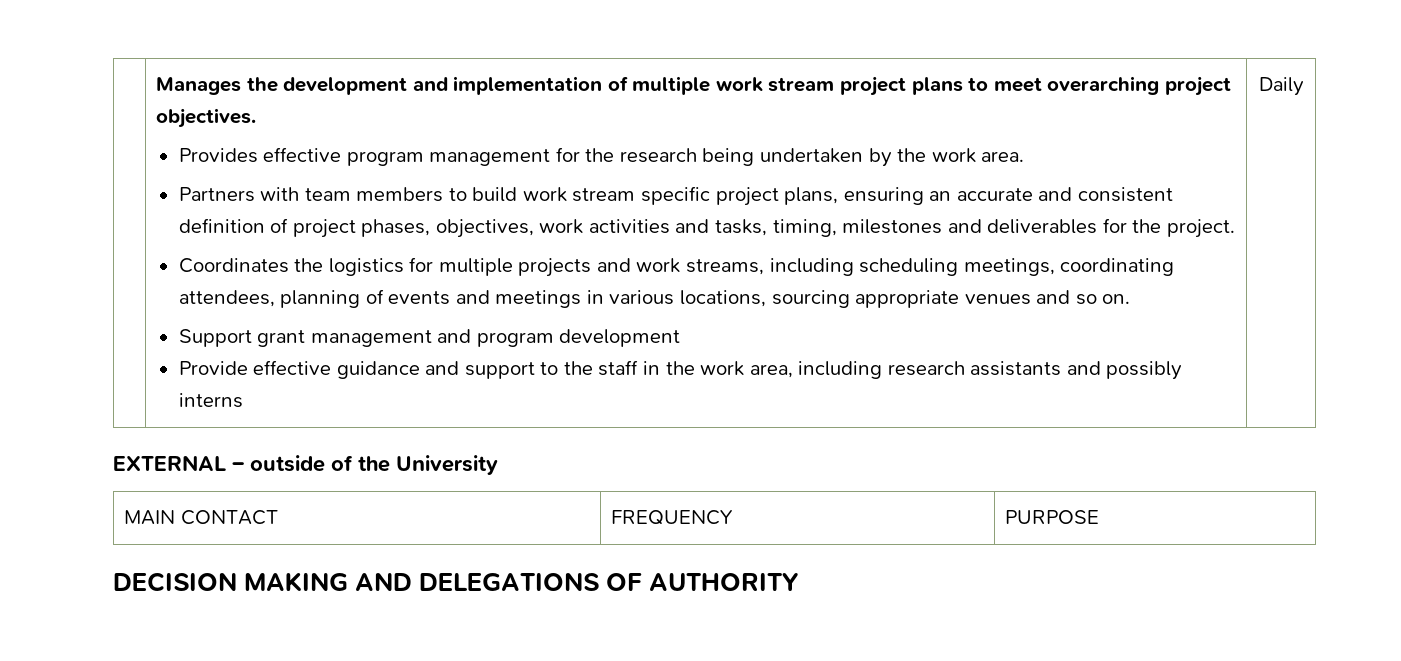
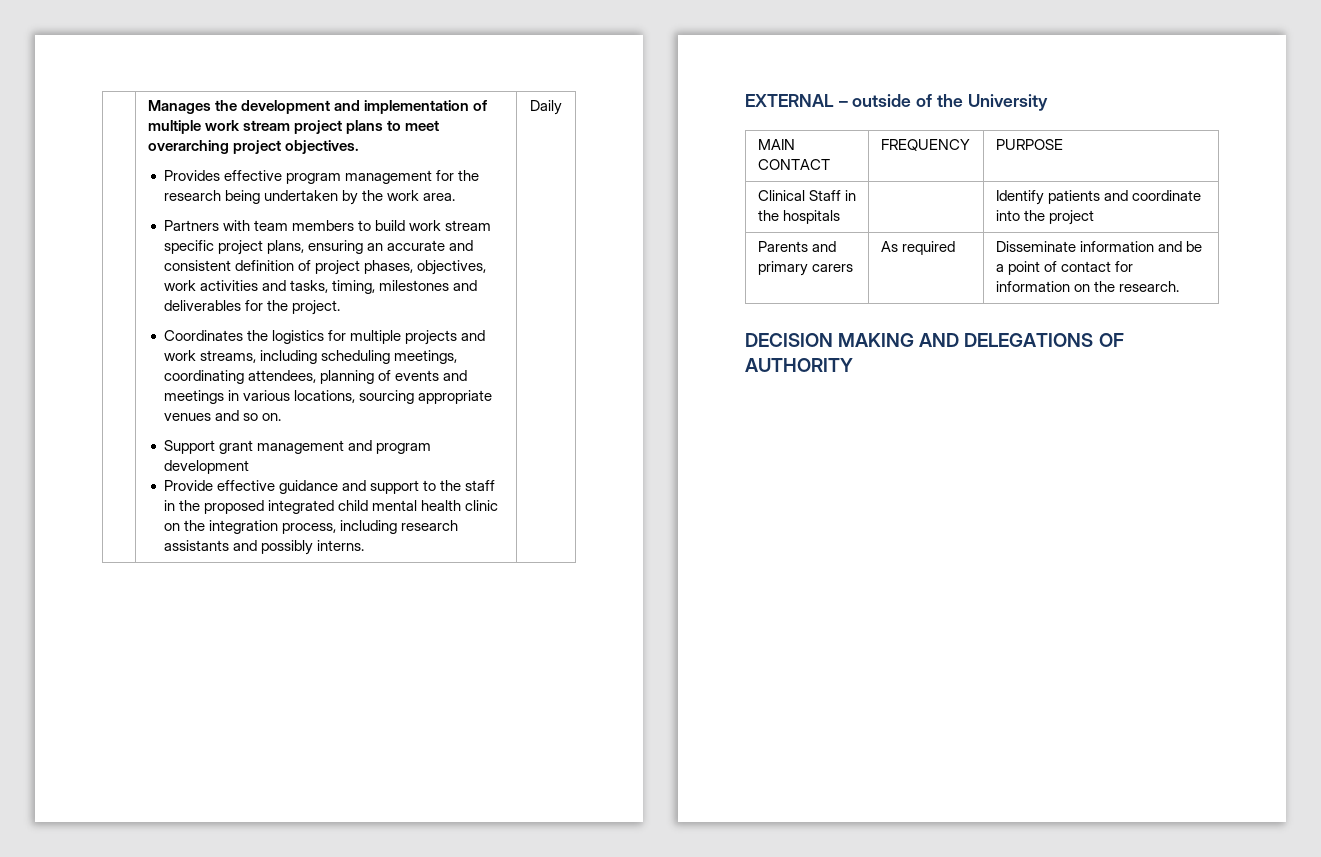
[700,361,793,378] work area, -> [204,500,499,514] [164,520,337,534] proposed integrated child mental health clinic on the integration process,
[178,393,243,408] interns -> [317,540,365,551] interns.
(1100, 517) none -> [757,190,856,201] [757,210,840,224] [995,190,1201,205] [995,210,1094,225] [757,241,836,252] [757,261,853,276] [880,241,955,255] [995,241,1202,252] [995,261,1133,275] [995,281,1179,292] // Clinical Staff in the hospitals | | Identify patients and coordinate into the project // Parents and primary carers | As required | Disseminate information and be a point of contact for information on the research.

